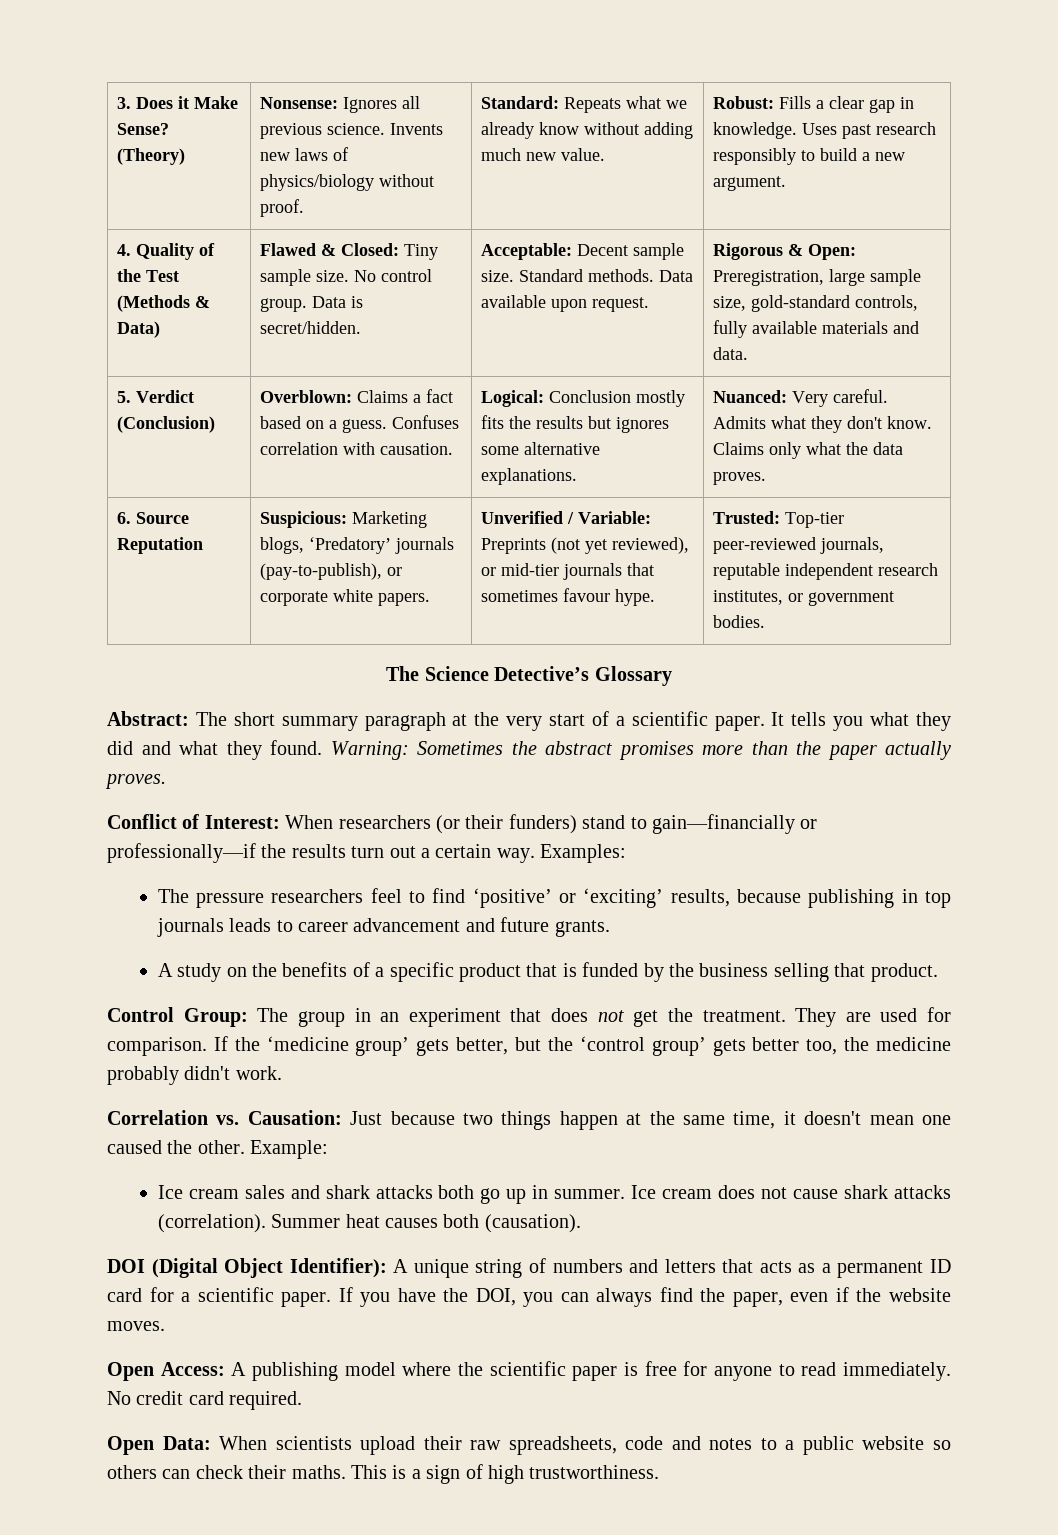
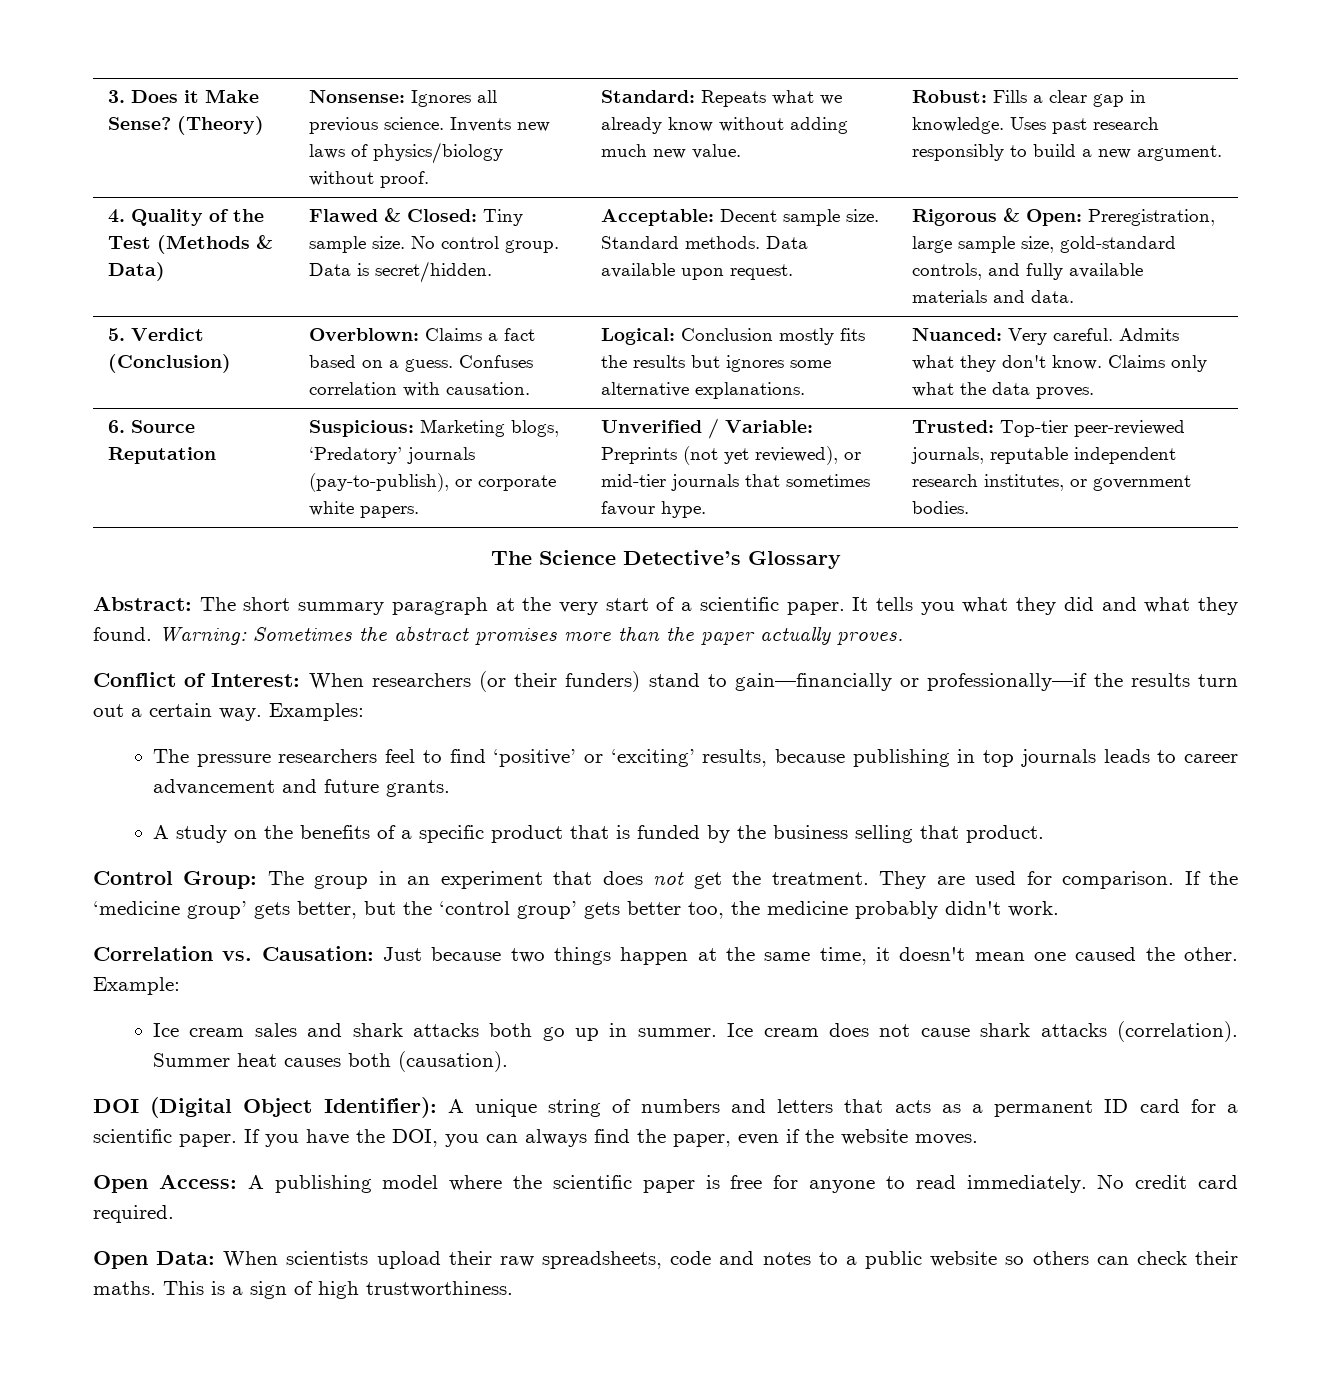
(919, 303) none -> [988,263,1021,276] and

